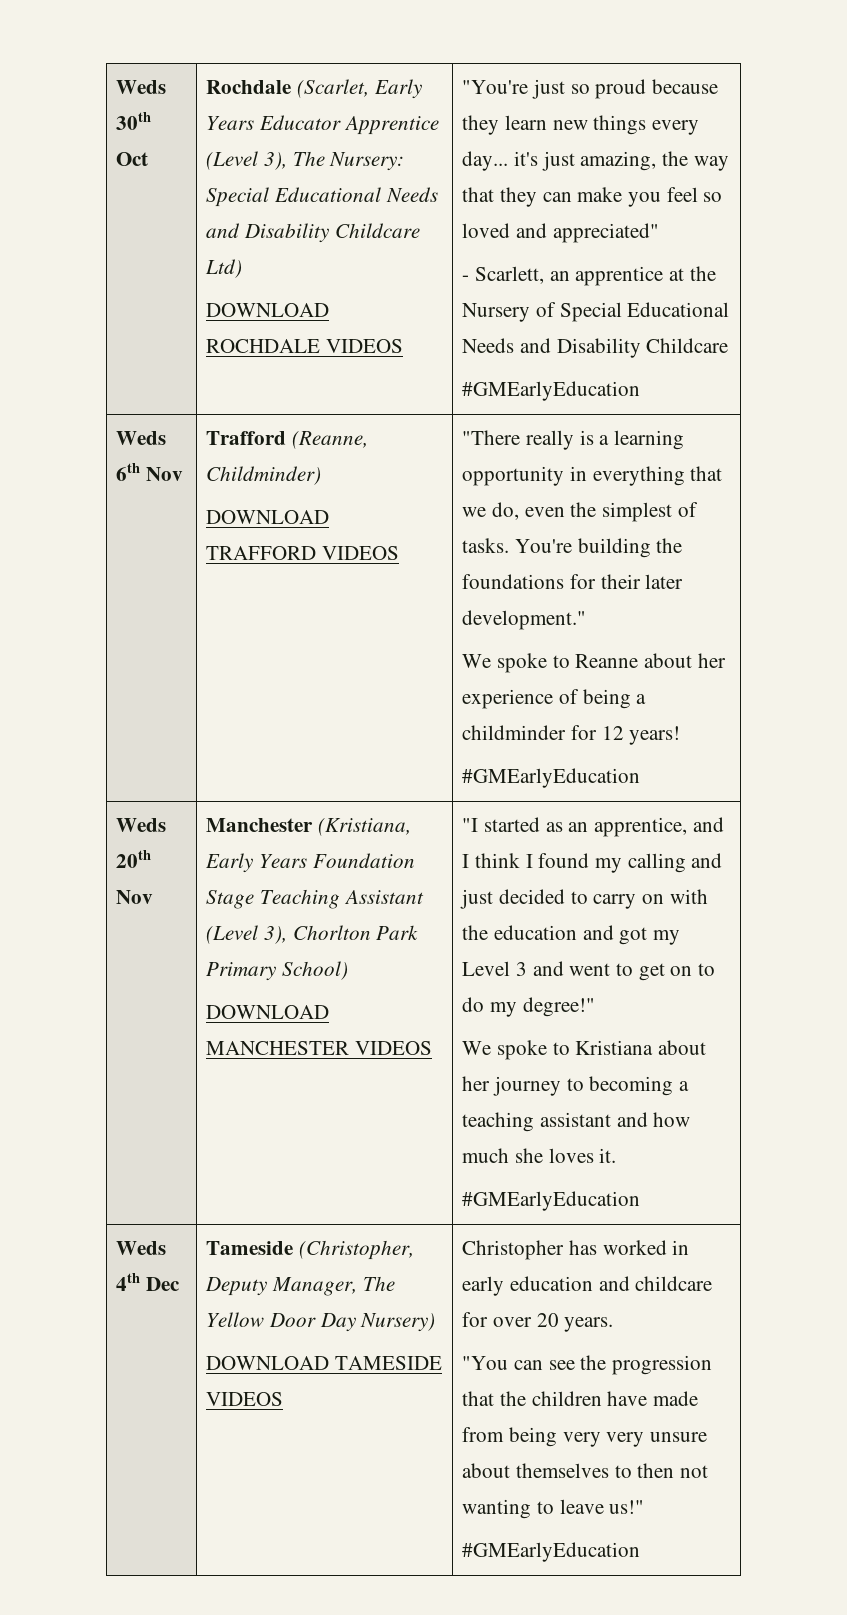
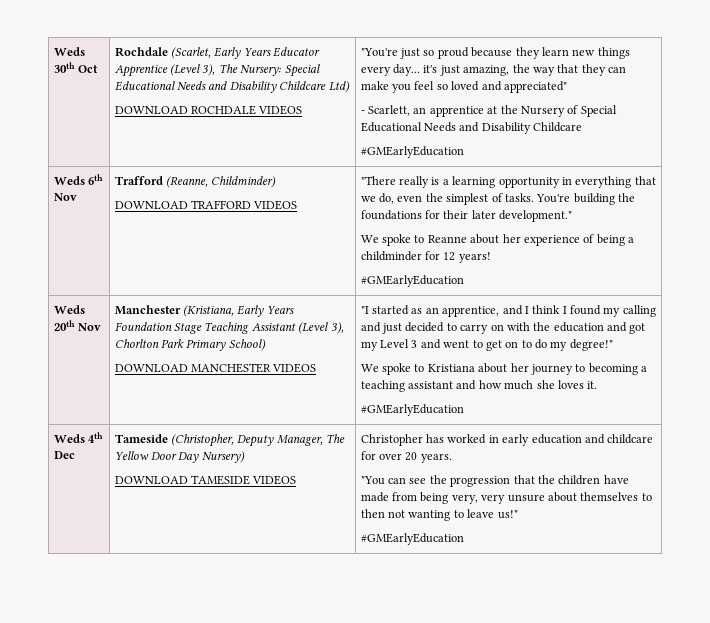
[562,1432,601,1447] very -> [451,494,478,504] very,

